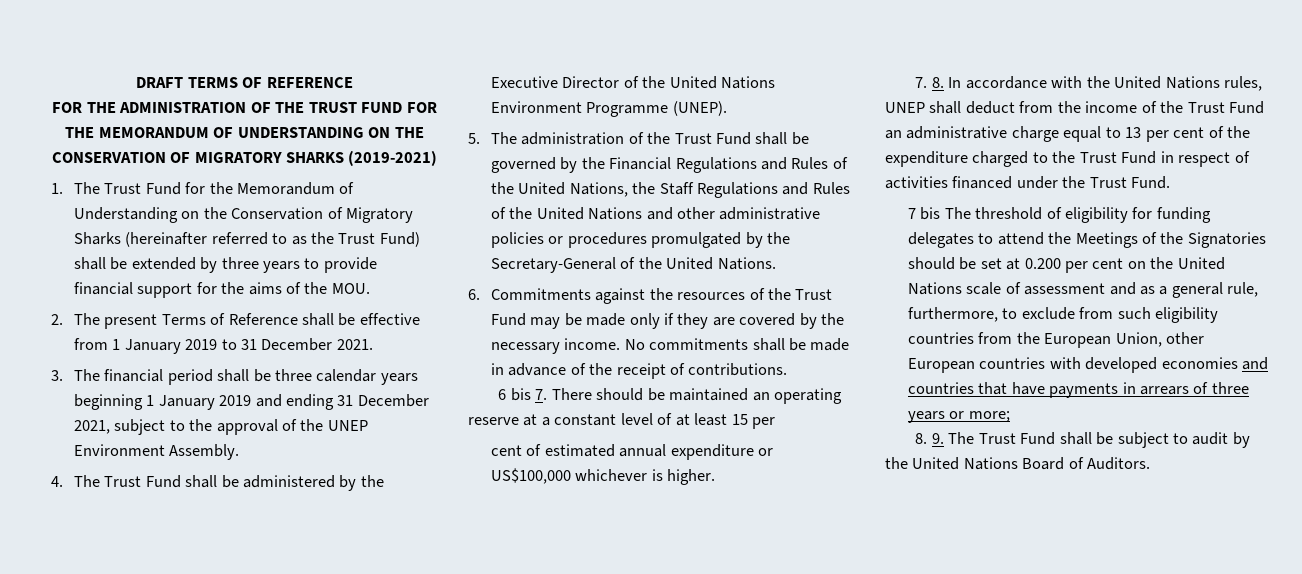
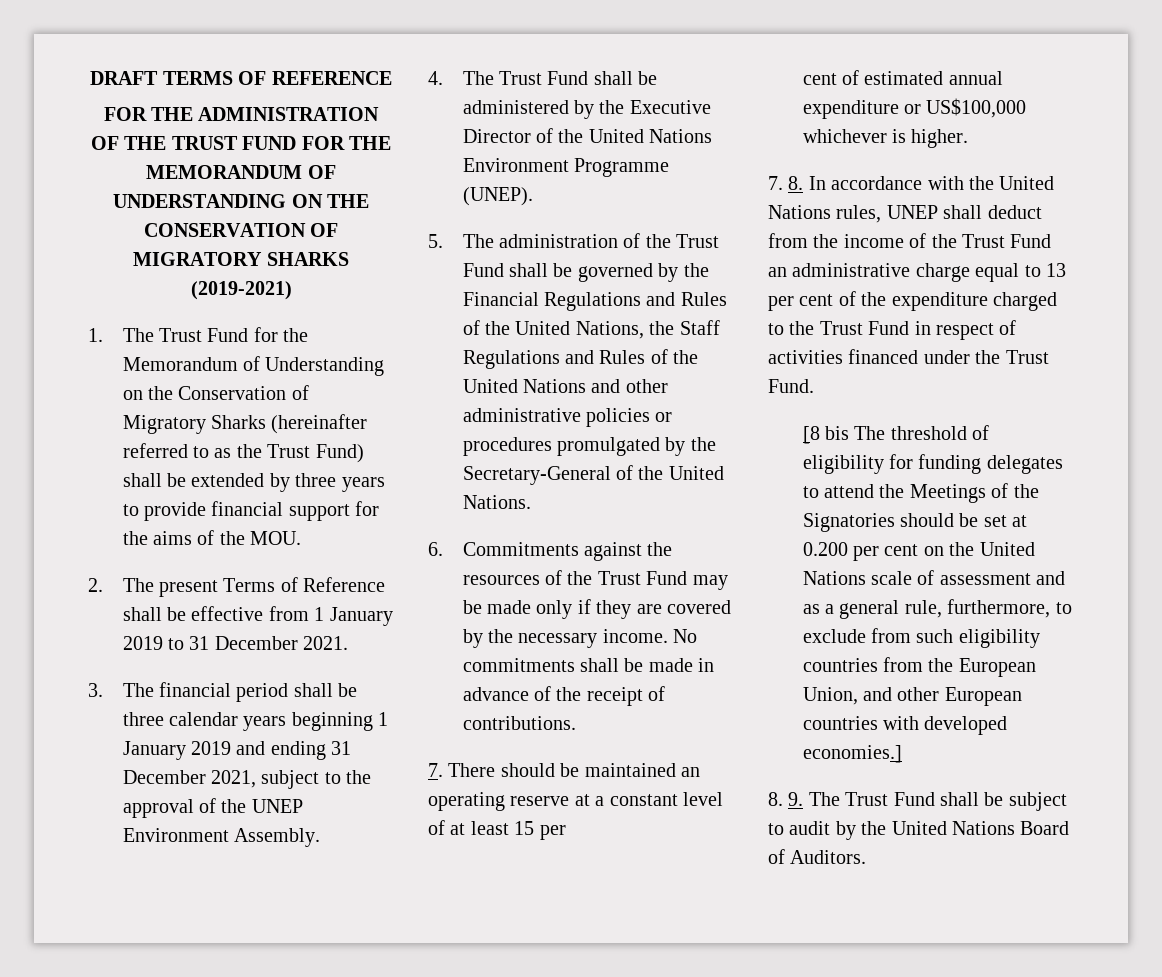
[498,388,531,401] 6 bis -> (576, 723) none
[907,208,916,219] 7 -> [802,426,820,444] [8
(1162, 339) none -> [862,687,892,701] and
[1161,357,1269,370] [907,382,1249,398] [907,411,1010,423] economies and countries that have payments in arrears of three years or more; -> [802,745,902,763] economies.]

